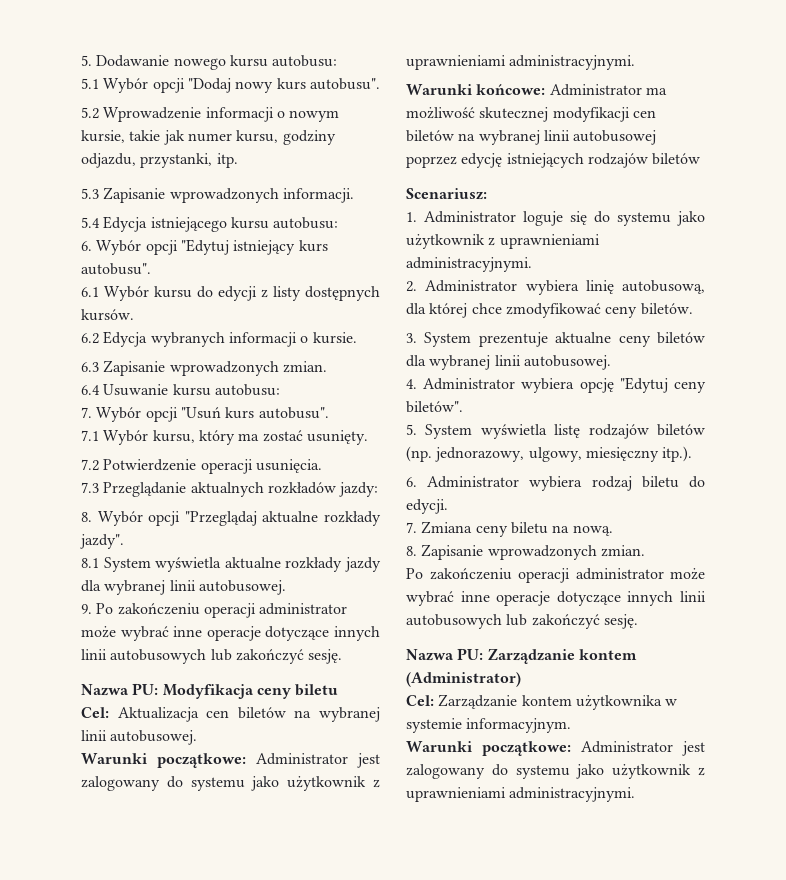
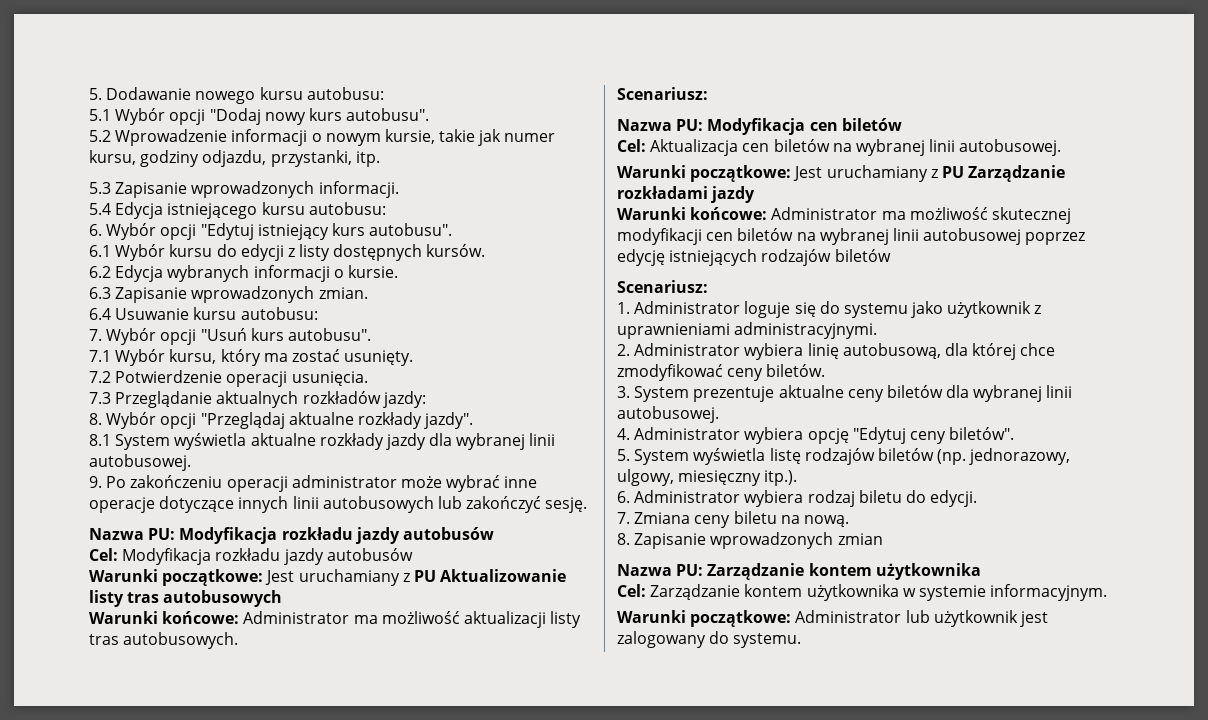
[256,684,339,699] ceny biletu -> [281,527,494,544] [89,548,413,565] [89,569,567,586] [89,590,283,607] [89,611,582,628] [89,632,239,649] [617,87,708,100] [617,118,902,135] rozkładu jazdy autobusów // Cel: Modyfikacja rozkładu jazdy autobusów // Warunki początkowe: Jest uruchamiany z PU Aktualizowanie listy tras autobusowych // Warunki końcowe: Administrator ma możliwość aktualizacji listy tras autobusowych. // Scenariusz: // Nazwa PU: Modyfikacja cen biletów
[256,753,380,768] [81,776,380,791] [406,55,636,70] Administrator jest zalogowany do systemu jako użytkownik z uprawnieniami administracyjnymi. -> [793,165,1066,182] [617,186,756,203] Jest uruchamiany z PU Zarządzanie rozkładami jazdy
[600,545,645,557] [406,568,705,583] [406,591,706,606] [406,614,638,629] zmian. // Po zakończeniu operacji administrator może wybrać inne operacje dotyczące innych linii autobusowych lub zakończyć sesję. -> [837,533,883,545] zmian
[406,672,521,687] (Administrator) -> [875,563,981,580] użytkownika
[682,741,705,756] [406,764,705,779] [406,787,636,802] jest zalogowany do systemu jako użytkownik z uprawnieniami administracyjnymi. -> [905,610,1048,627] [617,631,802,648] lub użytkownik jest zalogowany do systemu.

